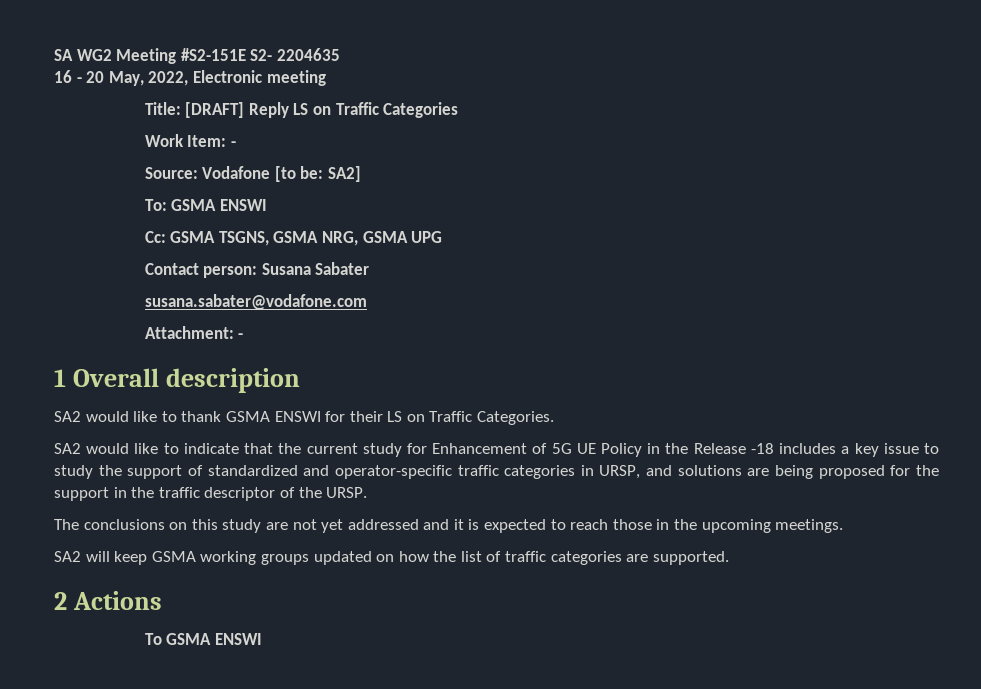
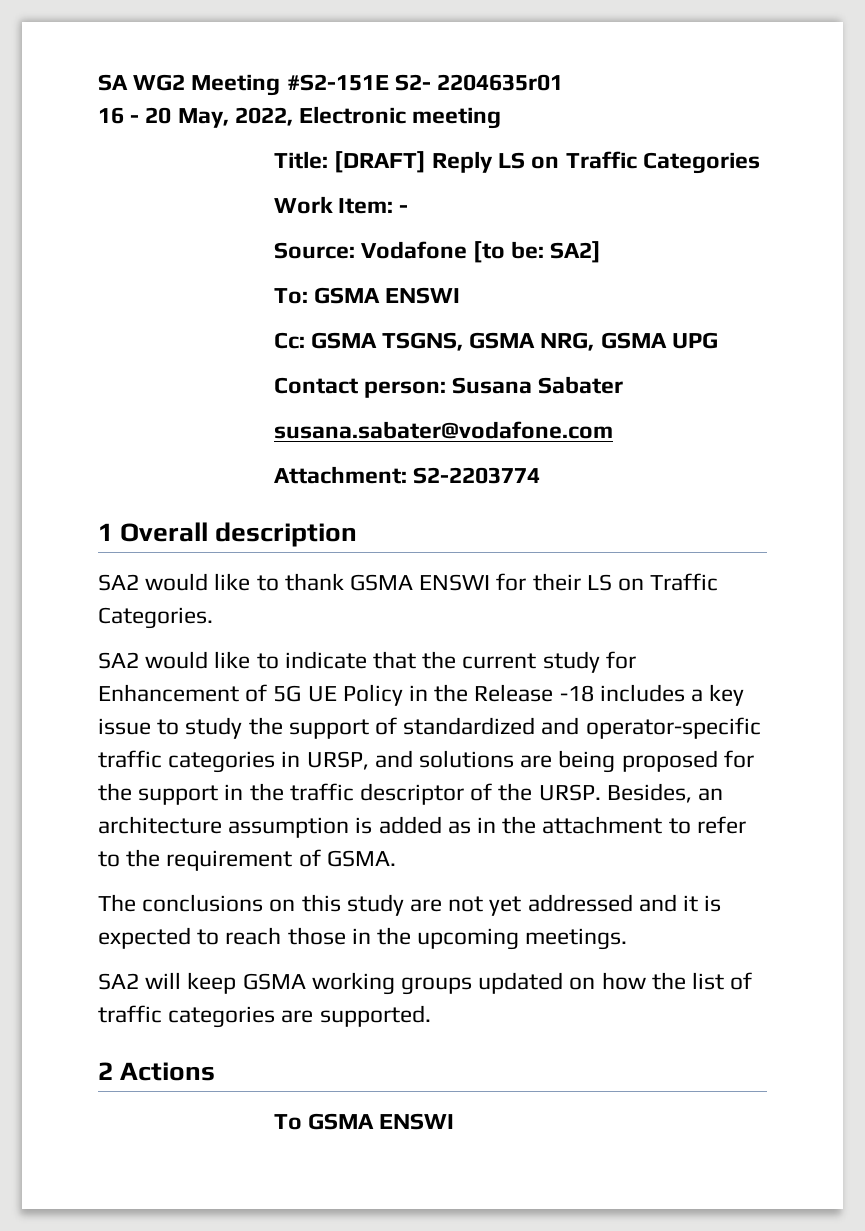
[276,48,340,61] 2204635 -> [437,74,564,91] 2204635r01
[238,333,244,339] - -> [412,467,540,484] S2-2203774
(368, 492) none -> [606,783,724,803] [98,816,746,838] [98,849,396,871] Besides, an architecture assumption is added as in the attachment to refer to the requirement of GSMA.

